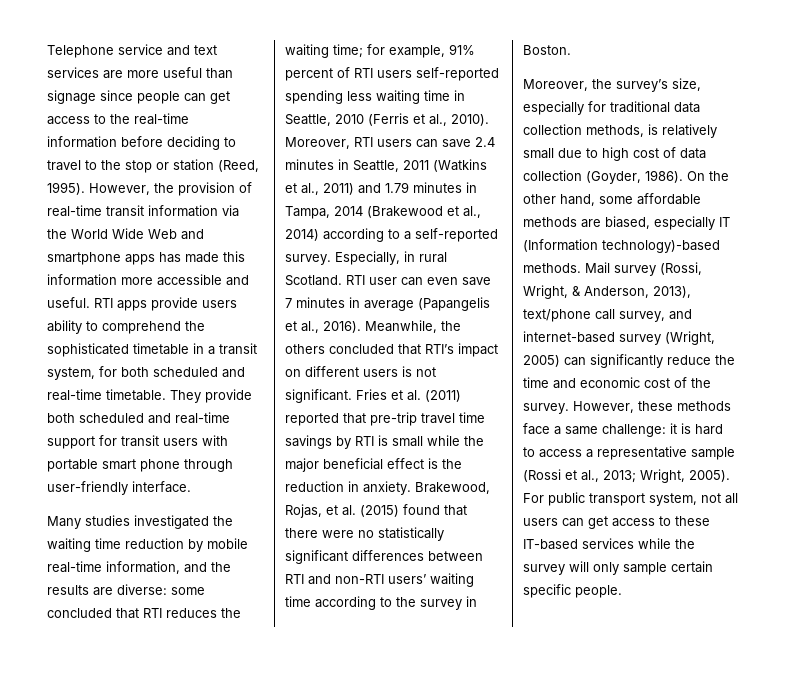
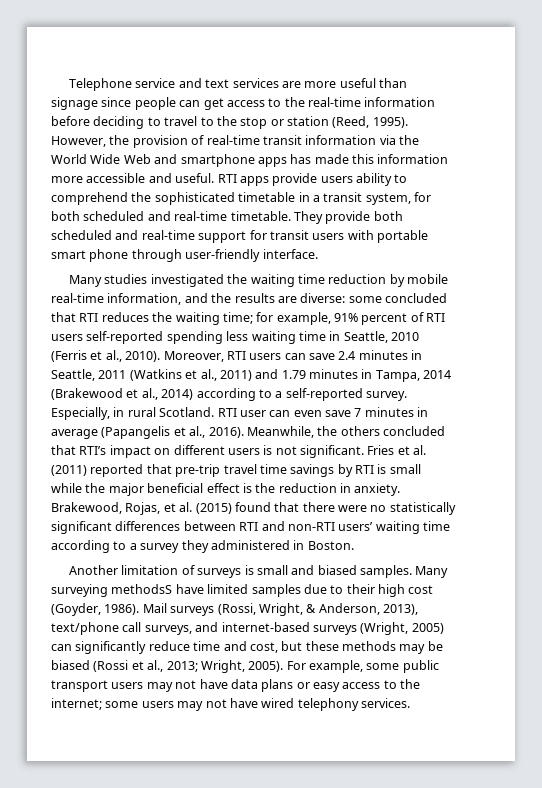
[396,596,477,610] [523,45,571,55] [523,78,701,92] [523,101,700,115] [523,124,717,138] [523,148,554,159] the survey in Boston. // Moreover, the survey’s size, especially for traditional data collection methods, is relatively small -> [129,540,354,553] [69,565,449,578] [51,584,301,597] a survey they administered in Boston. // Another limitation of surveys is small and biased samples. Many surveying methodsS have limited samples
(598, 153) none -> [346,584,375,594] their
[663,147,706,159] [523,170,729,184] [523,193,701,206] [523,216,730,230] [523,239,720,253] [523,262,656,276] of data collection (Goyder, 1986). On the other hand, some affordable methods are biased, especially IT (Information technology)-based methods. Mail survey -> [51,603,215,616] (Goyder, 1986). Mail surveys
[619,311,665,322] survey, -> [144,625,192,635] surveys,
[619,334,661,345] survey -> [312,625,357,635] surveys
[715,355,735,365] the -> (190, 646) none
[580,377,711,388] [523,401,731,414] [523,423,723,437] [523,446,735,460] economic cost of the survey. However, these methods face a same challenge: it is hard to access a representative sample -> [249,641,443,654] [51,660,90,670] cost, but these methods may be biased
[548,492,738,506] [523,516,710,529] [523,538,695,550] [523,561,713,575] [523,584,622,598] public transport system, not all users can get access to these IT-based services while the survey will only sample certain specific people. -> [309,660,439,673] [51,679,421,692] [51,698,410,711] example, some public transport users may not have data plans or easy access to the internet; some users may not have wired telephony services.

